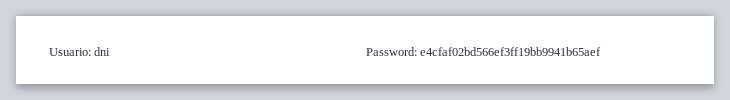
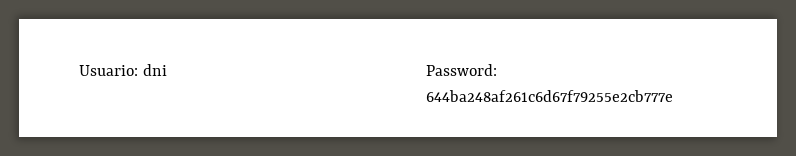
[420,47,602,56] e4cfaf02bd566ef3ff19bb9941b65aef -> [426,90,673,102] 644ba248af261c6d67f79255e2cb777e

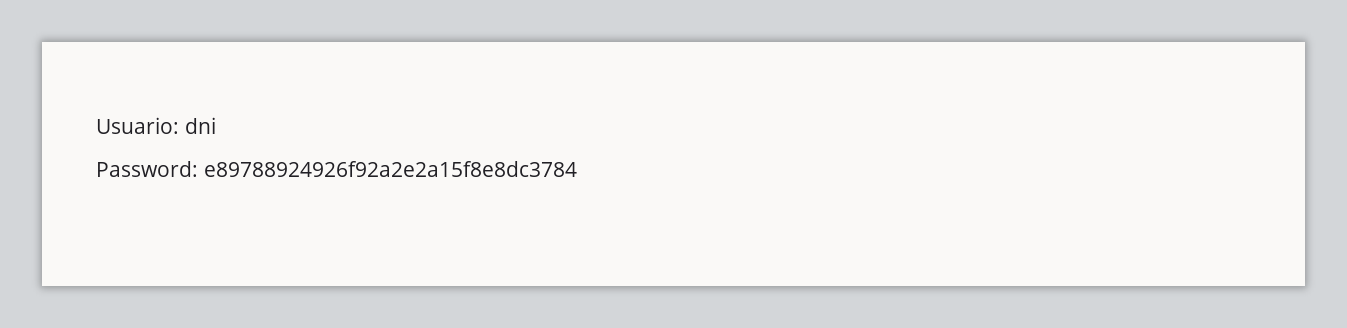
[426,90,673,102] 644ba248af261c6d67f79255e2cb777e -> [203,161,577,177] e89788924926f92a2e2a15f8e8dc3784

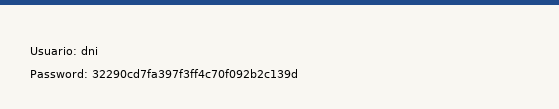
[203,161,577,177] e89788924926f92a2e2a15f8e8dc3784 -> [92,69,298,78] 32290cd7fa397f3ff4c70f092b2c139d

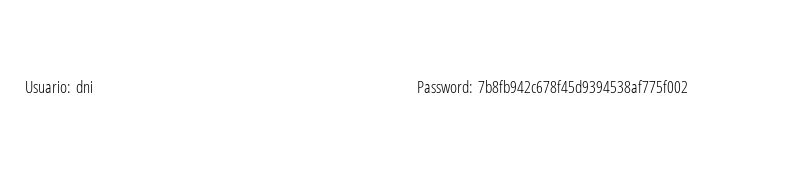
[92,69,298,78] 32290cd7fa397f3ff4c70f092b2c139d -> [477,80,688,93] 7b8fb942c678f45d9394538af775f002

